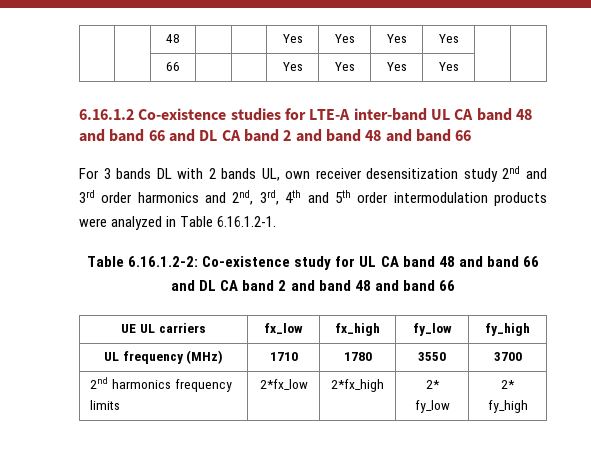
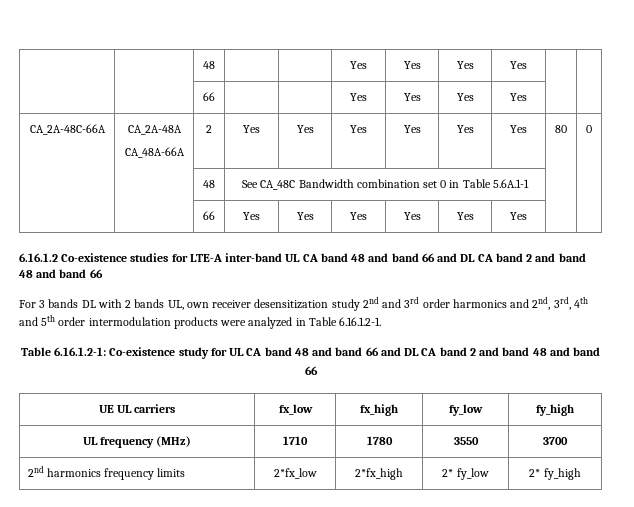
(459, 66) none -> [29,124,106,135] [127,125,182,135] [124,147,185,158] [206,125,212,133] [243,125,260,133] [296,125,314,133] [350,125,367,133] [403,125,421,133] [456,125,474,133] [510,125,527,133] [555,125,567,133] [586,125,592,133] [203,180,215,188] [242,179,529,190] [203,211,215,220] [243,212,260,220] [296,212,314,220] [350,212,367,220] [403,212,421,220] [456,212,474,220] [510,212,527,220] // CA_2A-48C-66A | CA_2A-48A // CA_48A-66A | 2 | Yes | Yes | Yes | Yes | Yes | Yes | 80 | 0 // | | 48 | See CA_48C Bandwidth combination set 0 in Table 5.6A.1-1 | | // | | 66 | Yes | Yes | Yes | Yes | Yes | Yes | |
[128,256,199,267] 6.16.1.2-2: -> [54,347,107,356] 6.16.1.2-1:

